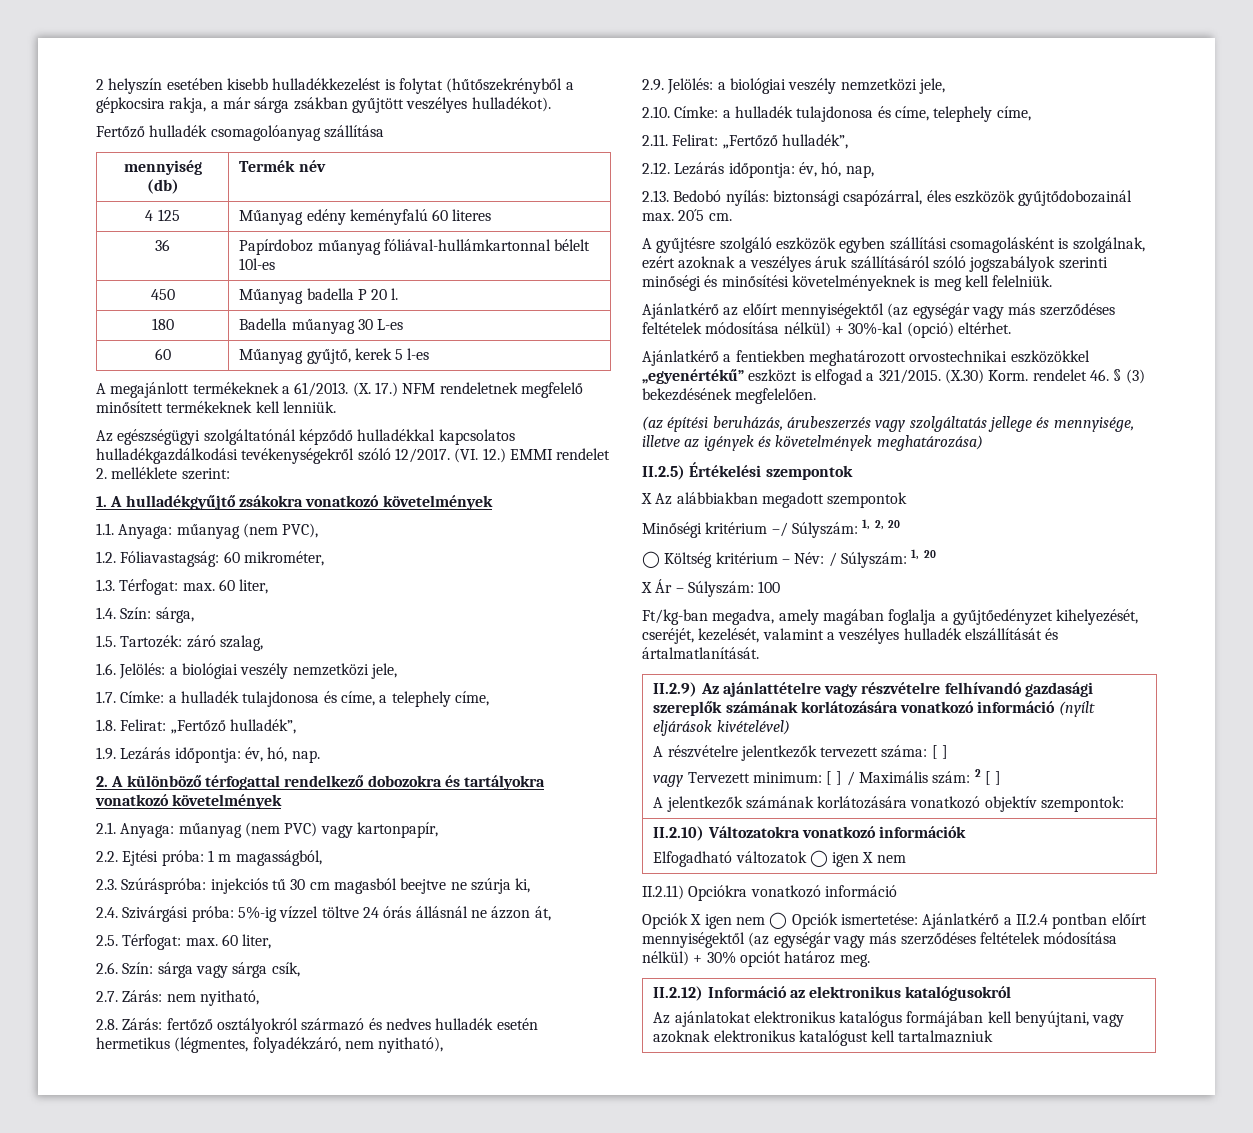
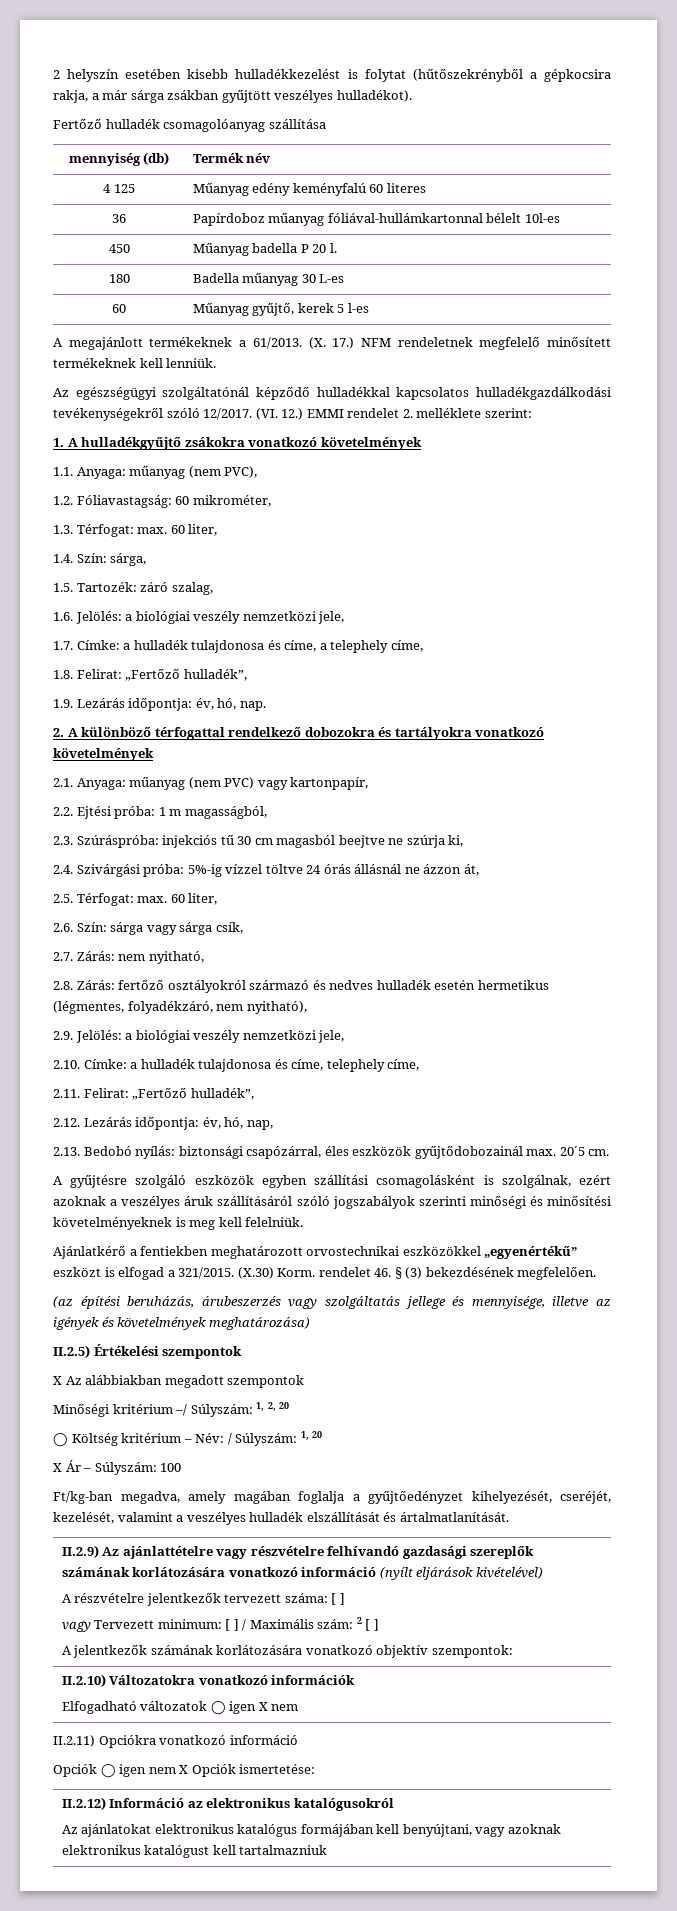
[642,303,1115,319] [642,322,1011,338] // Ajánlatkérő az előírt mennyiségektől (az egységár vagy más szerződéses feltételek módosítása nélkül) + 30%-kal (opció) eltérhet. -> (304, 1222) none
[690,914,702,925] X -> [100,1764,116,1778] ◯
[769,912,788,929] ◯ -> [179,1765,189,1774] X
[922,913,1147,929] [642,932,1118,948] [642,951,870,967] Ajánlatkérő a II.2.4 pontban előírt mennyiségektől (az egységár vagy más szerződéses feltételek módosítása nélkül) + 30% opciót határoz meg. -> (316, 1769) none

